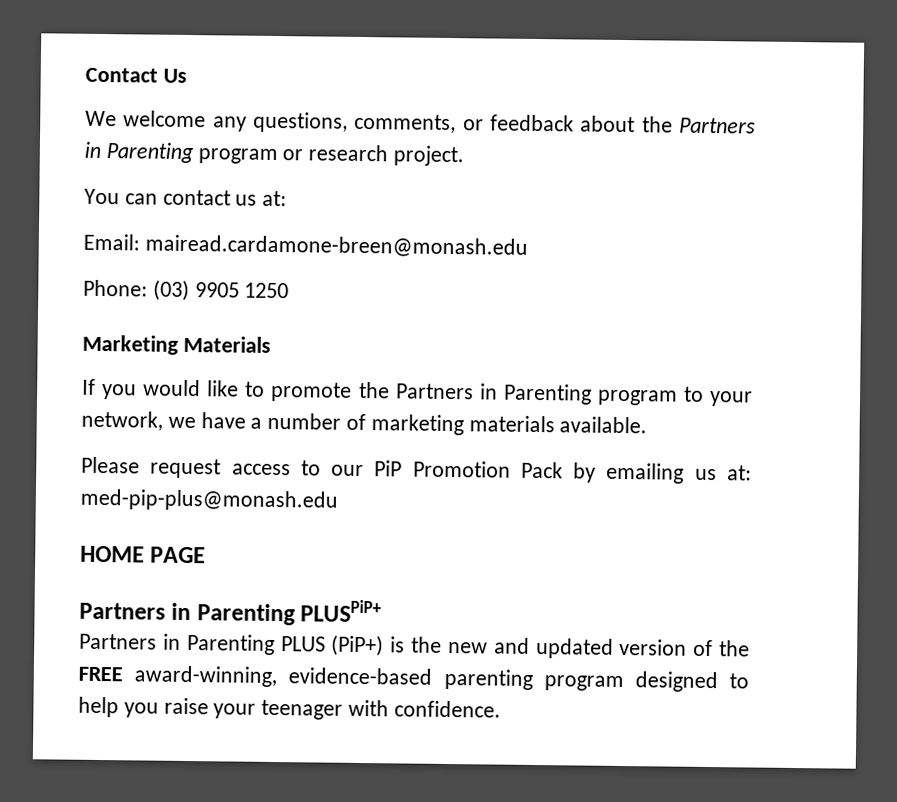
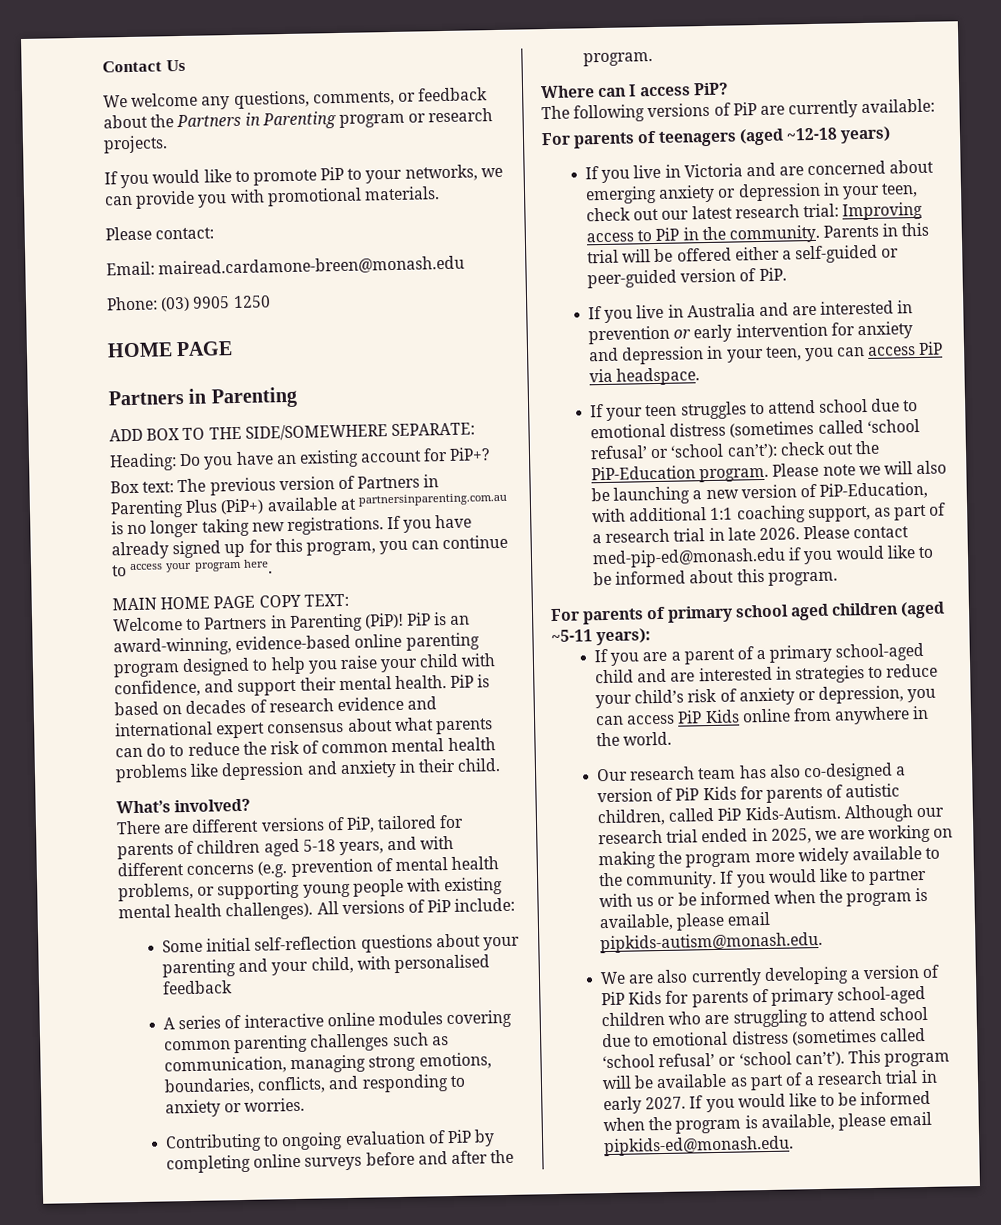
[393,145,465,167] [84,188,288,207] project. // You can contact us at: -> [103,135,168,154] [104,164,503,189] [105,186,440,209] [105,226,215,241] projects. // If you would like to promote PiP to your networks, we can provide you with promotional materials. // Please contact:
[82,334,271,355] [82,378,753,407] [81,410,648,436] [81,456,752,484] [80,488,338,512] // Marketing Materials // If you would like to promote the Partners in Parenting program to your network, we have a number of marketing materials available. // Please request access to our PiP Promotion Pack by emailing us at: med-pip-plus@monash.edu -> (271, 302) none
[300,599,383,623] [79,633,751,659] [78,666,123,682] PLUSPiP+ // Partners in Parenting PLUS (PiP+) is the new and updated version of the FREE -> [109,422,475,442] [109,447,491,472] [110,474,440,496] [110,492,507,519] [111,514,473,538] [111,534,509,560] [112,559,273,577] [112,593,349,611] [113,612,471,633] // ADD BOX TO THE SIDE/SOMEWHERE SEPARATE: // Heading: Do you have an existing account for PiP+? // Box text: The previous version of Partners in Parenting Plus (PiP+) available at partnersinparenting.com.au is no longer taking new registrations. If you have already signed up for this program, you can continue to access your program here. // MAIN HOME PAGE COPY TEXT: // Welcome to Partners in Parenting (PiP)! PiP is an
(433, 676) none -> [354,633,403,648] online
[261,699,501,720] teenager with confidence. -> [419,653,497,668] [114,674,491,698] [114,696,438,716] [115,717,493,739] [115,737,496,758] [115,758,502,783] [116,798,252,814] [116,814,465,835] [117,835,455,860] [117,856,500,878] [118,876,504,902] [118,897,516,921] [161,933,520,953] [161,954,490,978] [161,980,233,995] [162,1009,513,1030] [163,1032,449,1054] [163,1052,492,1075] [163,1074,466,1096] [164,1097,306,1118] [164,1129,496,1153] [165,1149,515,1174] [582,52,653,67] [540,82,729,99] [541,98,936,123] [541,126,892,149] [584,159,935,183] [584,182,919,205] [585,201,924,222] [585,222,930,244] [586,244,900,264] [586,267,787,289] [587,300,914,323] [587,321,913,345] [587,341,944,365] [588,367,701,386] [589,398,919,421] [589,418,920,439] [589,440,881,460] [590,460,948,483] [590,481,929,505] [591,502,947,524] [591,525,910,544] [591,545,934,569] [592,568,838,586] [550,601,946,625] [551,628,652,646] [593,642,925,666] [594,663,939,684] [594,685,937,709] [594,705,930,726] [595,731,673,747] [595,762,907,782] [596,783,901,803] [596,804,944,827] [597,824,954,845] [597,846,941,870] [597,868,928,890] [598,887,929,908] [598,911,771,932] [599,931,823,954] [599,964,941,987] [600,985,927,1008] [600,1006,929,1028] [601,1028,926,1048] [601,1049,951,1069] [601,1069,938,1091] [602,1090,932,1115] [602,1111,933,1134] [603,1135,794,1157] child with confidence, and support their mental health. PiP is based on decades of research evidence and international expert consensus about what parents can do to reduce the risk of common mental health problems like depression and anxiety in their child. // What’s involved? // There are different versions of PiP, tailored for parents of children aged 5-18 years, and with different concerns (e.g. prevention of mental health problems, or supporting young people with existing mental health challenges). All versions of PiP include: // Some initial self-reflection questions about your parenting and your child, with personalised feedback // A series of interactive online modules covering common parenting challenges such as communication, managing strong emotions, boundaries, conflicts, and responding to anxiety or worries. // Contributing to ongoing evaluation of PiP by completing online surveys before and after the program. // Where can I access PiP? // The following versions of PiP are currently available: // For parents of teenagers (aged ~12-18 years) // If you live in Victoria and are concerned about emerging anxiety or depression in your teen, check out our latest research trial: Improving access to PiP in the community. Parents in this trial will be offered either a self-guided or peer-guided version of PiP. // If you live in Australia and are interested in prevention or early intervention for anxiety and depression in your teen, you can access PiP via headspace. // If your teen struggles to attend school due to emotional distress (sometimes called ‘school refusal’ or ‘school can’t’): check out the PiP-Education program. Please note we will also be launching a new version of PiP-Education, with additional 1:1 coaching support, as part of a research trial in late 2026. Please contact med-pip-ed@monash.edu if you would like to be informed about this program. // For parents of primary school aged children (aged ~5-11 years): // If you are a parent of a primary school-aged child and are interested in strategies to reduce your child’s risk of anxiety or depression, you can access PiP Kids online from anywhere in the world. // Our research team has also co-designed a version of PiP Kids for parents of autistic children, called PiP Kids-Autism. Although our research trial ended in 2025, we are working on making the program more widely available to the community. If you would like to partner with us or be informed when the program is available, please email pipkids-autism@monash.edu. // We are also currently developing a version of PiP Kids for parents of primary school-aged children who are struggling to attend school due to emotional distress (sometimes called ‘school refusal’ or ‘school can’t’). This program will be available as part of a research trial in early 2027. If you would like to be informed when the program is available, please email pipkids-ed@monash.edu.

